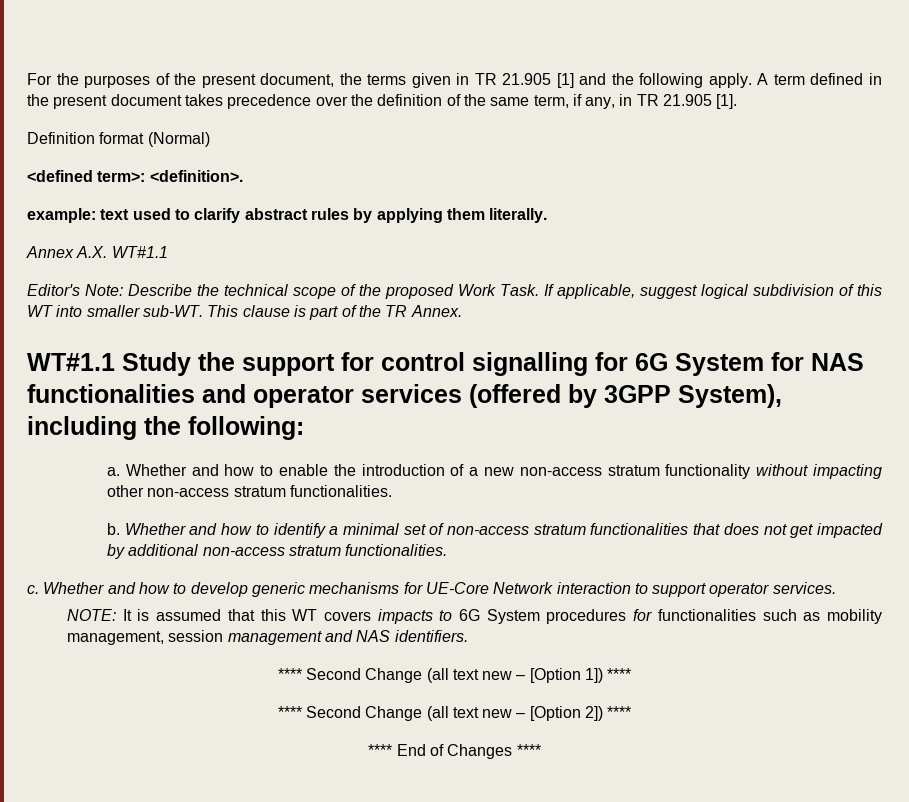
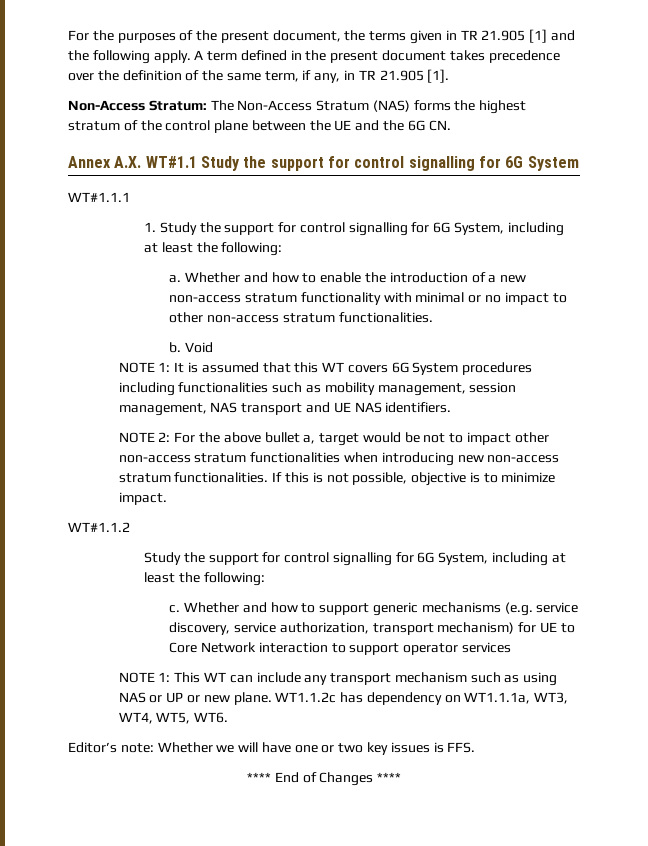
[27,132,210,147] [27,170,243,182] [27,208,548,223] [26,246,168,258] [27,284,882,299] [27,305,462,320] Definition format (Normal) // <defined term>: <definition>. // example: text used to clarify abstract rules by applying them literally. // Annex A.X. WT#1.1 // Editor's Note: Describe the technical scope of the proposed Work Task. If applicable, suggest logical subdivision of this WT into smaller sub-WT. This clause is part of the TR Annex. // -> [68,100,527,114] [68,120,451,133] [68,156,142,168] Non-Access Stratum: The Non-Access Stratum (NAS) forms the highest stratum of the control plane between the UE and the 6G CN. // Annex A.X.
[771,352,864,371] [27,384,782,408] [27,416,137,440] for NAS functionalities and operator services (offered by 3GPP System), including -> [68,192,130,202] [144,222,564,236] [144,242,193,253] // WT#1.1.1 // 1. Study the support for control signalling for 6G System, including at least
[756,464,882,479] without impacting -> [383,292,567,305] with minimal or no impact to
[124,523,883,538] [106,544,448,559] [27,582,836,597] [66,609,116,621] Whether and how to identify a minimal set of non-access stratum functionalities that does not get impacted by additional non-access stratum functionalities. // c. Whether and how to develop generic mechanisms for UE-Core Network interaction to support operator services. // NOTE: -> [185,342,214,353] [118,362,171,373] Void // NOTE 1:
[377,609,453,624] impacts to -> (388, 369) none
[633,609,653,621] for -> [118,382,175,396] including
[227,630,468,645] [277,668,632,683] [277,706,632,721] management and NAS identifiers. // **** Second Change (all text new – [Option 1]) **** // **** Second Change (all text new – [Option 2]) **** -> [118,402,452,416] [118,432,549,446] [118,452,560,466] [118,472,556,486] [118,492,167,505] [68,522,130,532] [144,552,566,566] [144,572,265,586] [169,602,579,616] [169,622,575,635] [169,642,512,655] [118,672,558,686] [118,692,569,705] [118,712,229,724] [68,742,476,755] management, NAS transport and UE NAS identifiers. // NOTE 2: For the above bullet a, target would be not to impact other non-access stratum functionalities when introducing new non-access stratum functionalities. If this is not possible, objective is to minimize impact. // WT#1.1.2 // Study the support for control signalling for 6G System, including at least the following: // c. Whether and how to support generic mechanisms (e.g. service discovery, service authorization, transport mechanism) for UE to Core Network interaction to support operator services // NOTE 1: This WT can include any transport mechanism such as using NAS or UP or new plane. WT1.1.2c has dependency on WT1.1.1a, WT3, WT4, WT5, WT6. // Editor’s note: Whether we will have one or two key issues is FFS.

